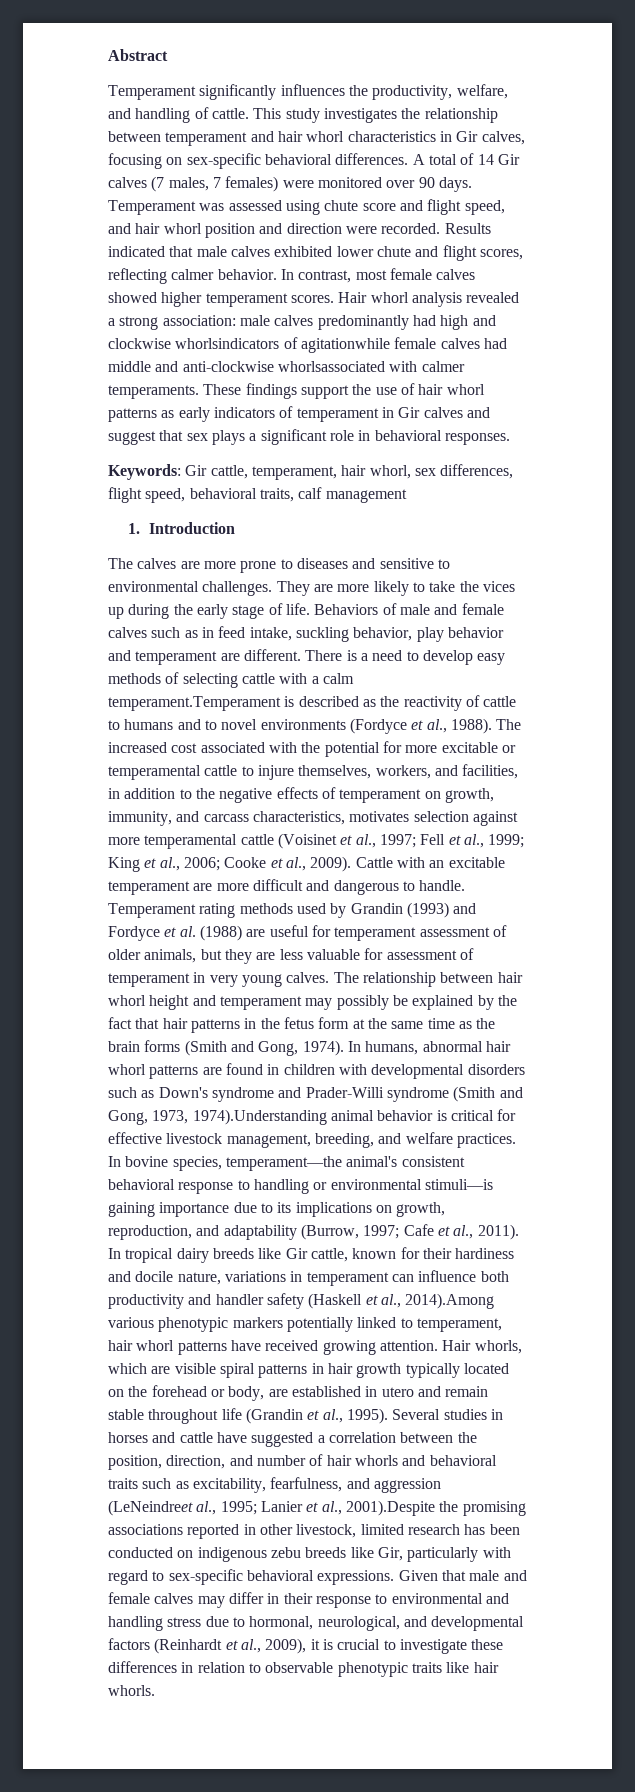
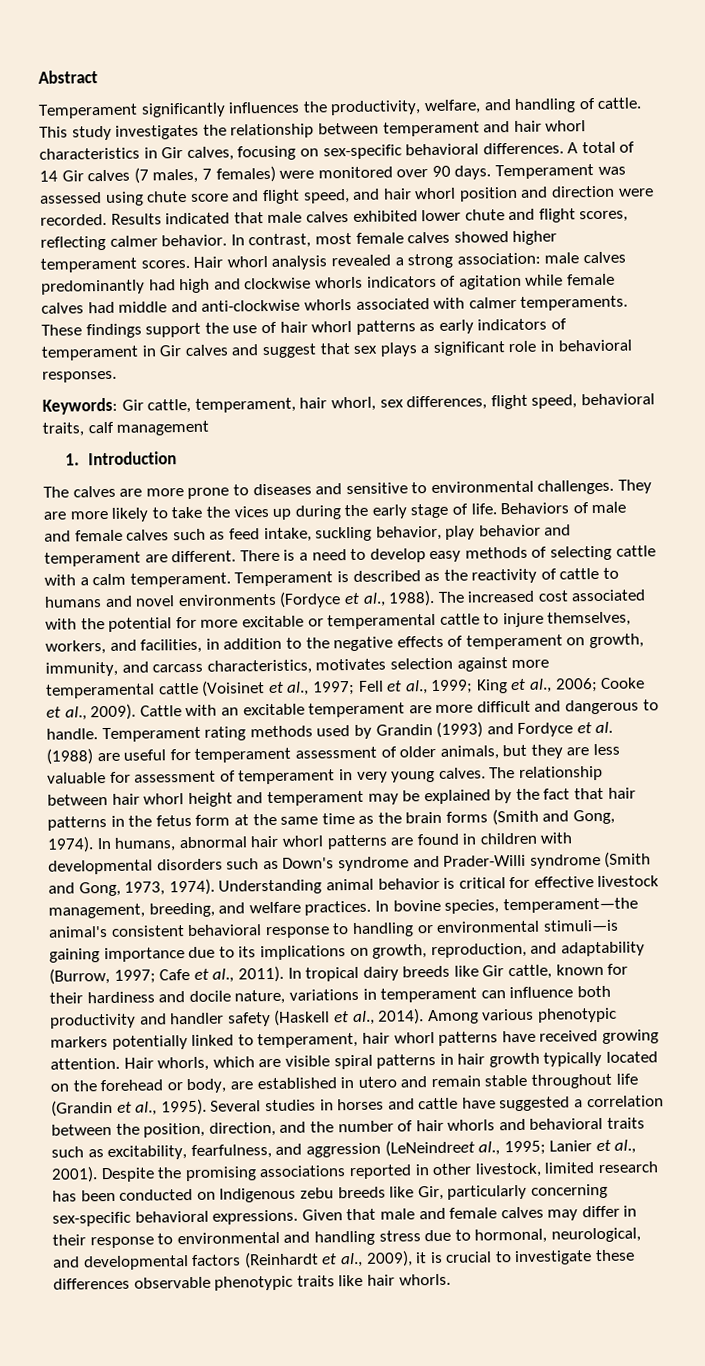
[175,337,390,353] whorlsindicators of agitationwhile -> [314,274,564,290] whorls indicators of agitation while
[277,361,385,372] whorlsassociated -> [303,298,430,311] whorls associated
[201,627,214,638] in -> (226, 535) none
[108,696,281,711] temperament.Temperament -> [129,571,334,588] temperament. Temperament
[204,720,217,730] to -> (133, 601) none
[336,995,389,1010] possibly -> (399, 799) none
[192,1109,327,1125] 1974).Understanding -> [168,878,323,896] 1974). Understanding
[405,1293,495,1309] 2014).Among -> [377,1008,479,1025] 2014). Among
(253, 1460) none -> [309,1121,334,1133] the
[345,1500,435,1516] 2001).Despite -> [51,1166,155,1183] 2001). Despite
[197,1547,267,1562] indigenous -> [219,1187,297,1203] Indigenous
[482,1547,511,1558] [108,1570,165,1585] with regard to -> [530,1183,608,1199] concerning
[181,1662,261,1673] in relation to -> (130, 1283) none

